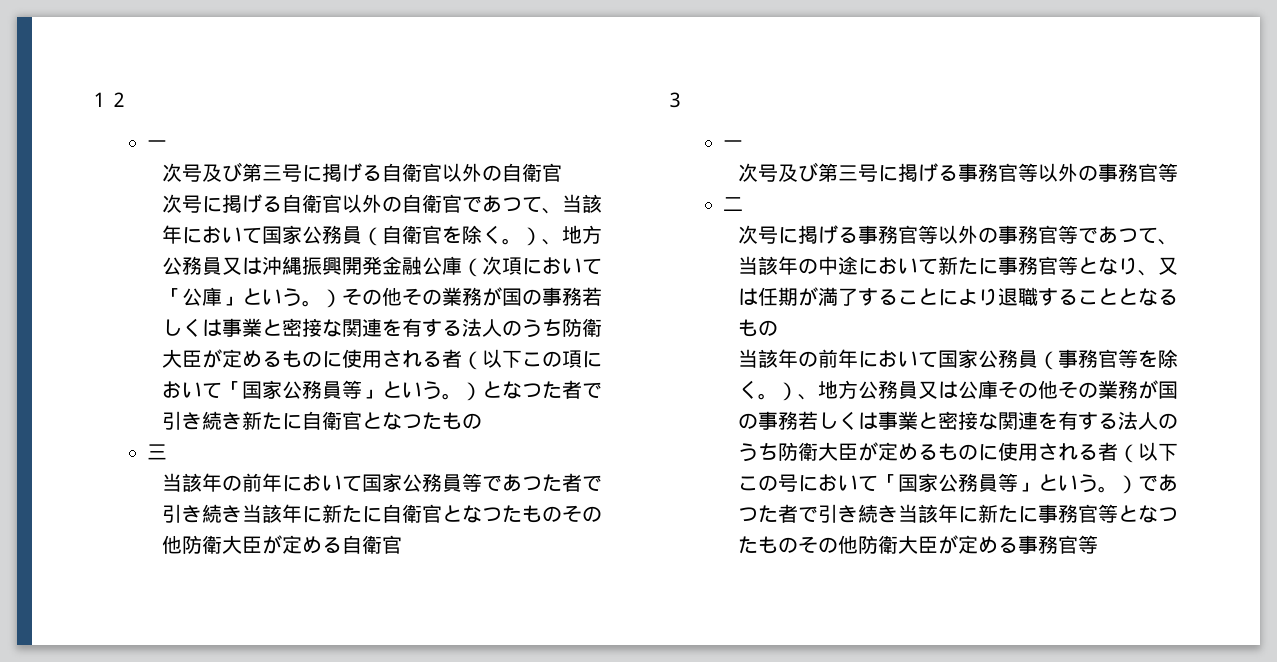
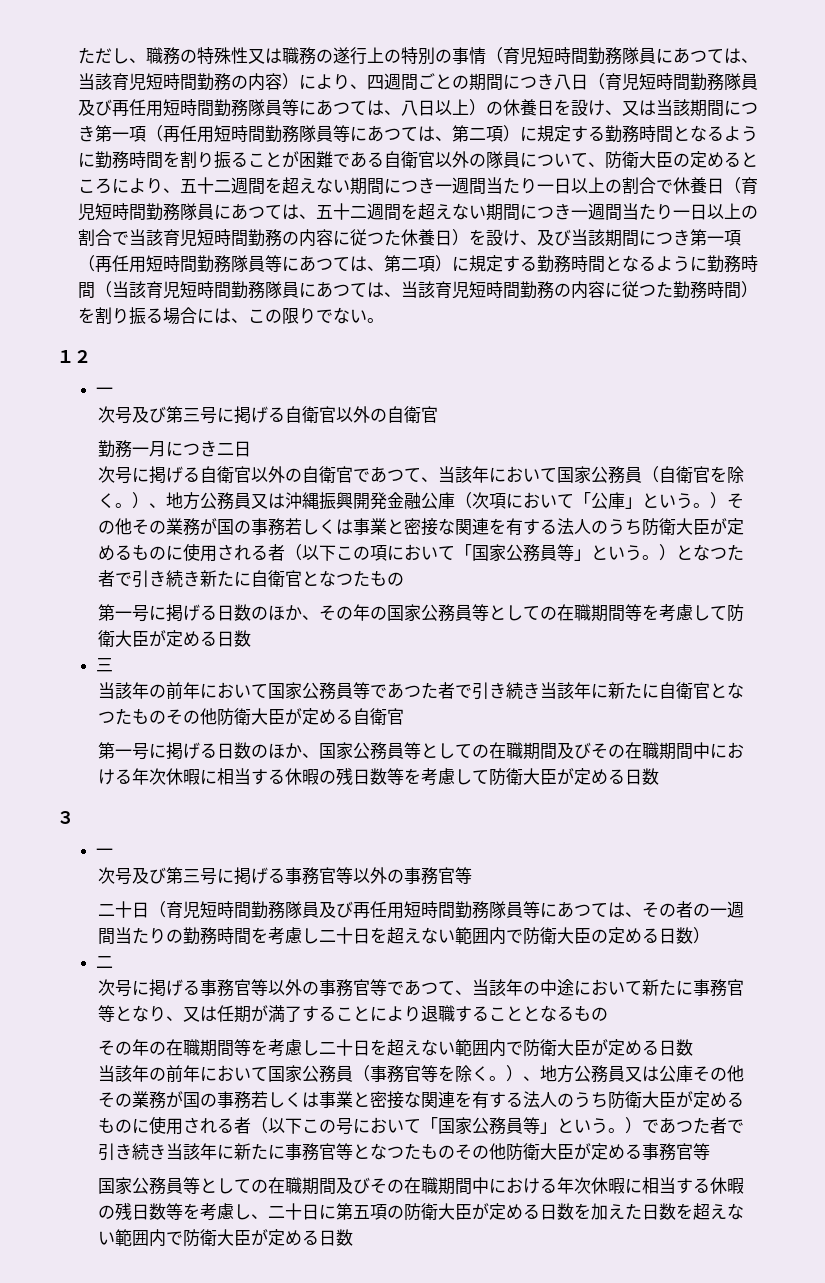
(89, 99) none -> [77,47,758,65] [77,73,758,91] [77,99,758,117] [77,125,758,143] [77,151,758,169] [77,177,758,195] [77,203,758,221] [77,229,741,247] [77,255,758,273] [77,281,758,299] [77,307,384,325] ただし、職務の特殊性又は職務の遂行上の特別の事情（育児短時間勤務隊員にあつては、当該育児短時間勤務の内容）により、四週間ごとの期間につき八日（育児短時間勤務隊員及び再任用短時間勤務隊員等にあつては、八日以上）の休養日を設け、又は当該期間につき第一項（再任用短時間勤務隊員等にあつては、第二項）に規定する勤務時間となるように勤務時間を割り振ることが困難である自衛官以外の隊員について、防衛大臣の定めるところにより、五十二週間を超えない期間につき一週間当たり一日以上の割合で休養日（育児短時間勤務隊員にあつては、五十二週間を超えない期間につき一週間当たり一日以上の割合で当該育児短時間勤務の内容に従つた休養日）を設け、及び当該期間につき第一項（再任用短時間勤務隊員等にあつては、第二項）に規定する勤務時間となるように勤務時間（当該育児短時間勤務隊員にあつては、当該育児短時間勤務の内容に従つた勤務時間）を割り振る場合には、この限りでない。 //
(562, 172) none -> [98,440,252,458] // 勤務一月につき二日
(482, 421) none -> [98,604,745,622] [98,630,252,647] // 第一号に掲げる日数のほか、その年の国家公務員等としての在職期間等を考慮して防衛大臣が定める日数
(402, 544) none -> [98,742,745,760] [98,768,660,786] // 第一号に掲げる日数のほか、国家公務員等としての在職期間及びその在職期間中における年次休暇に相当する休暇の残日数等を考慮して防衛大臣が定める日数
(1178, 172) none -> [98,901,745,919] [98,927,711,945] // 二十日（育児短時間勤務隊員及び再任用短時間勤務隊員等にあつては、その者の一週間当たりの勤務時間を考慮し二十日を超えない範囲内で防衛大臣の定める日数）
(778, 328) none -> [98,1039,694,1057] // その年の在職期間等を考慮し二十日を超えない範囲内で防衛大臣が定める日数
(1098, 544) none -> [98,1177,745,1195] [98,1203,745,1221] [98,1229,354,1247] // 国家公務員等としての在職期間及びその在職期間中における年次休暇に相当する休暇の残日数等を考慮し、二十日に第五項の防衛大臣が定める日数を加えた日数を超えない範囲内で防衛大臣が定める日数

